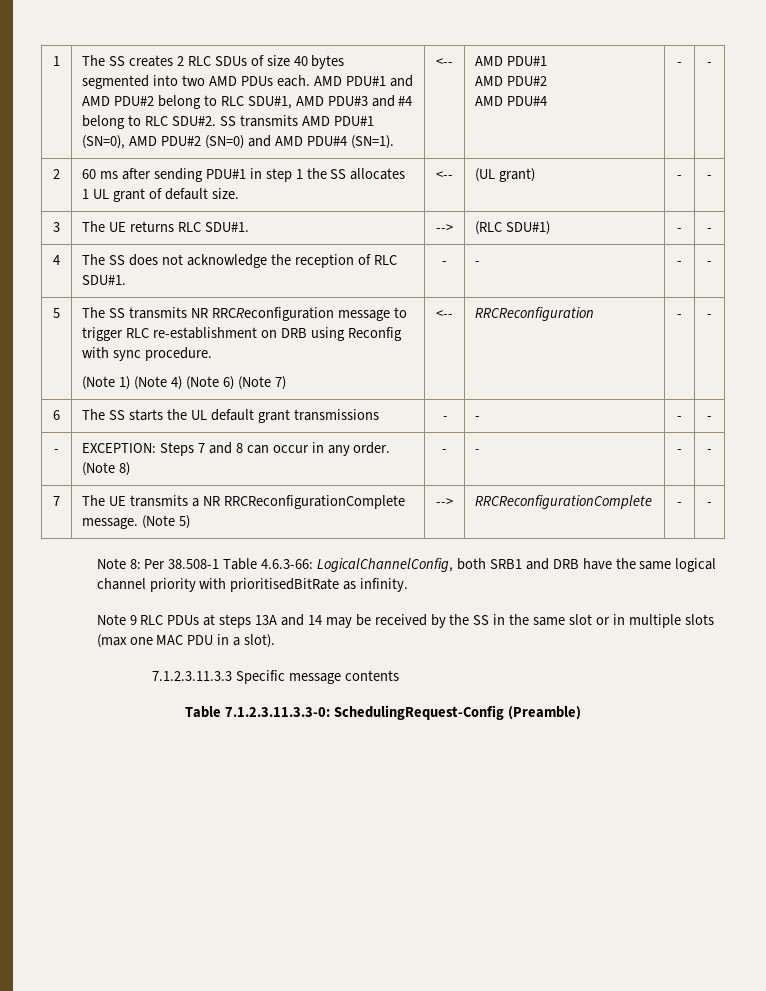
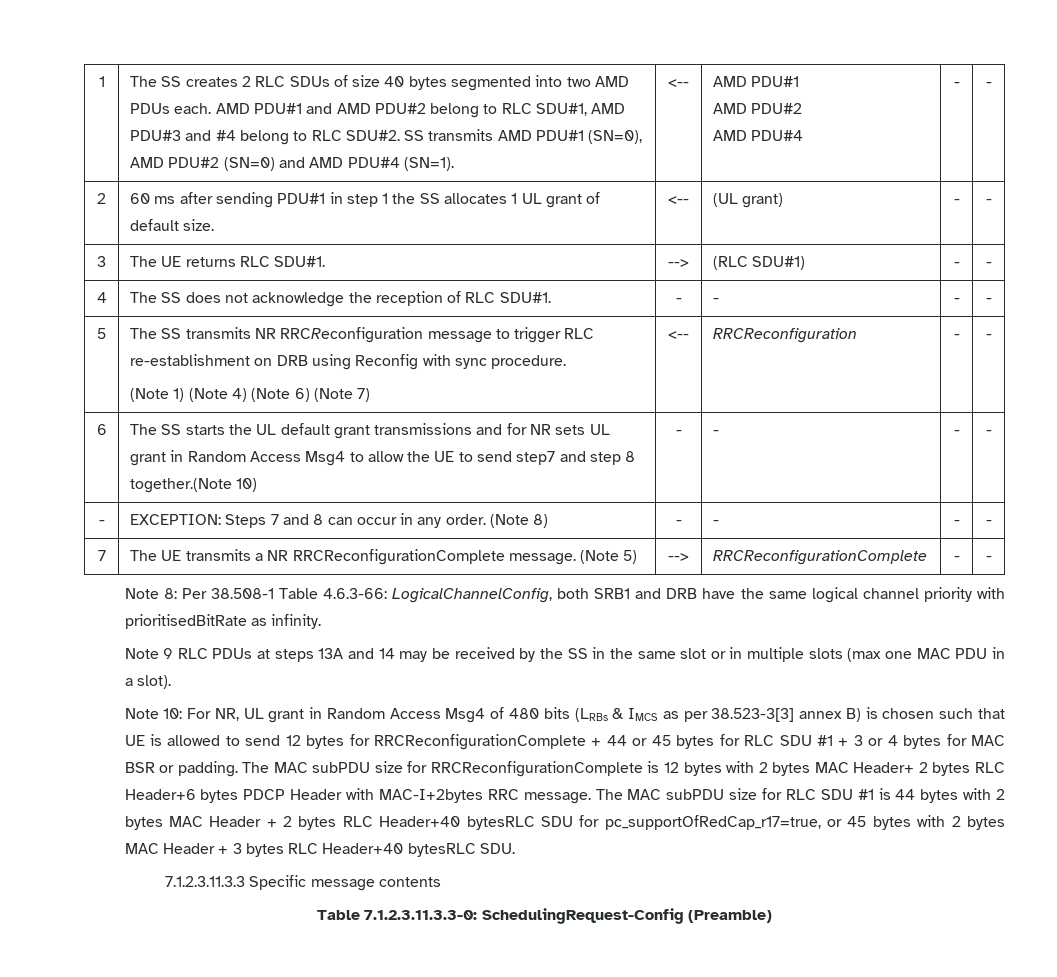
(379, 415) none -> [476,423,610,435] [129,450,636,466] [129,478,258,493] and for NR sets UL grant in Random Access Msg4 to allow the UE to send step7 and step 8 together.(Note 10)
(276, 641) none -> [124,707,1005,723] [124,734,1006,750] [124,761,1005,777] [124,788,1005,804] [124,815,1005,830] [124,843,516,857] // Note 10: For NR, UL grant in Random Access Msg4 of 480 bits (LRBs & IMCS as per 38.523-3[3] annex B) is chosen such that UE is allowed to send 12 bytes for RRCReconfigurationComplete + 44 or 45 bytes for RLC SDU #1 + 3 or 4 bytes for MAC BSR or padding. The MAC subPDU size for RRCReconfigurationComplete is 12 bytes with 2 bytes MAC Header+ 2 bytes RLC Header+6 bytes PDCP Header with MAC-I+2bytes RRC message. The MAC subPDU size for RLC SDU #1 is 44 bytes with 2 bytes MAC Header + 2 bytes RLC Header+40 bytesRLC SDU for pc_supportOfRedCap_r17=true, or 45 bytes with 2 bytes MAC Header + 3 bytes RLC Header+40 bytesRLC SDU.

